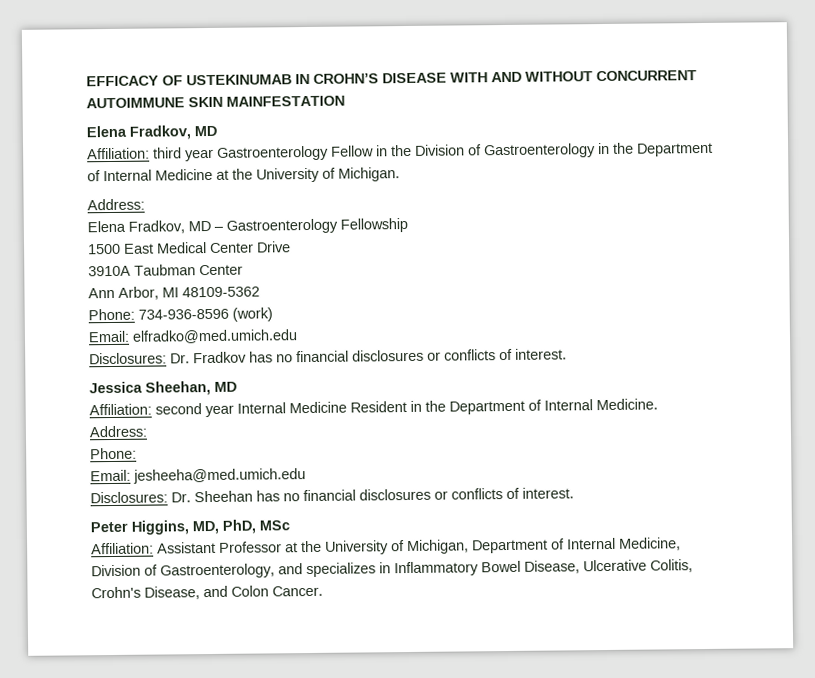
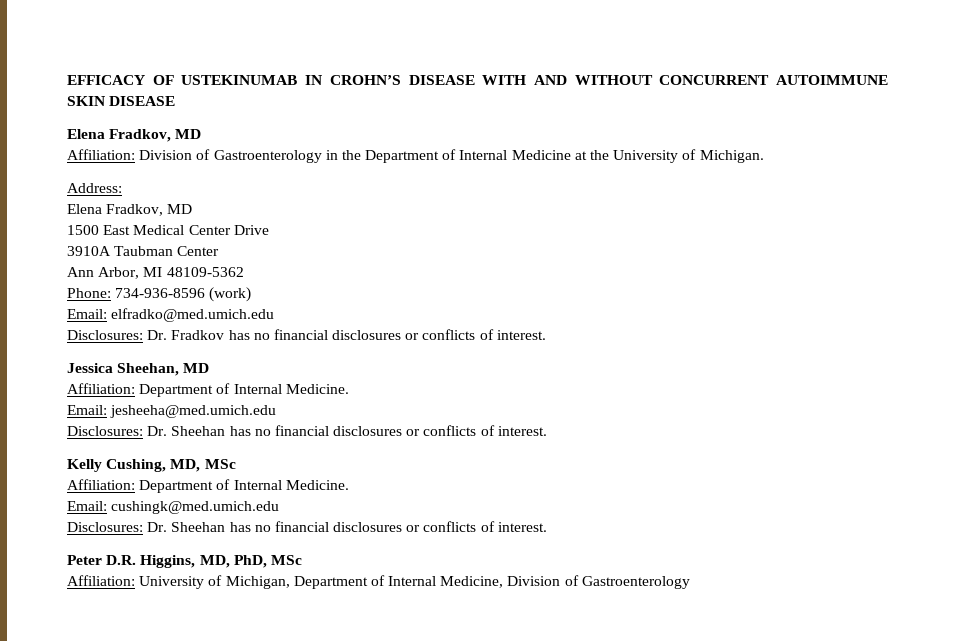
[226,95,345,107] MAINFESTATION -> [109,96,176,106] DISEASE
[153,144,412,162] third year Gastroenterology Fellow in the -> (135, 154) none
[214,217,408,234] – Gastroenterology Fellowship -> (193, 209) none
[155,398,658,418] [89,425,147,438] [90,447,137,460] second year Internal Medicine Resident in the Department of Internal Medicine. // Address: // Phone: -> [139,383,349,397] Department of Internal Medicine.
(574, 493) none -> [67,459,236,472] [67,479,349,493] [67,501,280,514] [67,521,547,532] // Kelly Cushing, MD, MSc // Affiliation: Department of Internal Medicine. // Email: cushingk@med.umich.edu // Disclosures: Dr. Sheehan has no financial disclosures or conflicts of interest.
(128, 527) none -> [106,555,137,565] D.R.
[157,540,322,554] Assistant Professor at the -> (135, 580) none
[160,559,693,579] [91,585,323,600] Gastroenterology, and specializes in Inflammatory Bowel Disease, Ulcerative Colitis, Crohn's Disease, and Colon Cancer. -> [581,576,690,589] Gastroenterology

